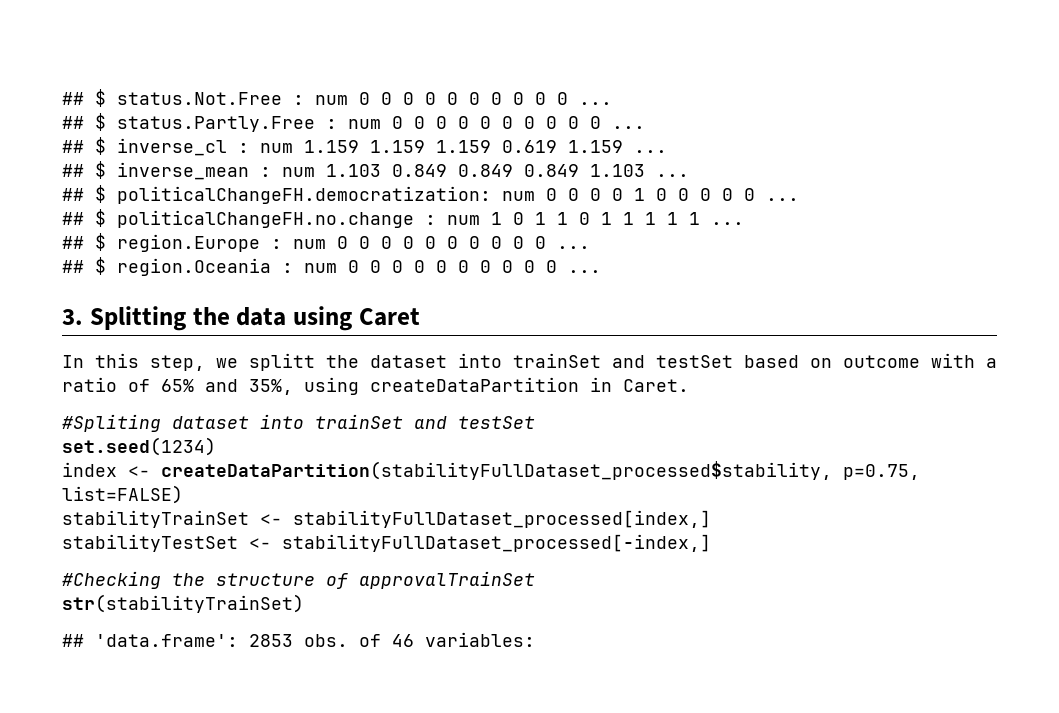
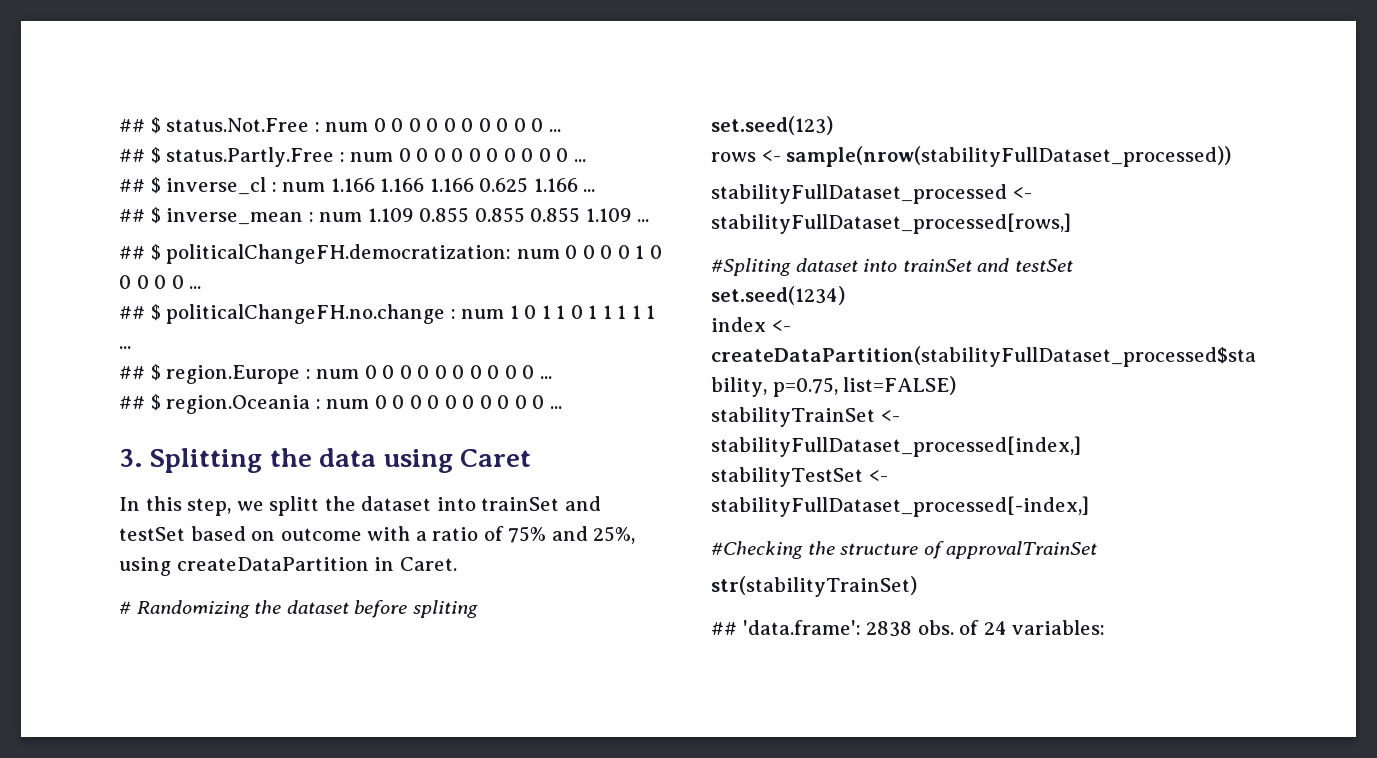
[304,140,623,153] 1.159 1.159 1.159 0.619 1.159 -> [330,177,578,193] 1.166 1.166 1.166 0.625 1.166
[326,164,645,177] 1.103 0.849 0.849 0.849 1.103 -> [367,207,632,223] 1.109 0.855 0.855 0.855 1.109
[161,379,293,395] 65% and 35%, -> [508,526,636,544] 75% and 25%,
(689, 385) none -> [119,600,478,618] [711,116,833,135] [711,146,1232,167] [711,184,1032,204] [711,213,1071,234] // # Randomizing the dataset before spliting // set.seed(123) // rows <- sample(nrow(stabilityFullDataset_processed)) // stabilityFullDataset_processed <- stabilityFullDataset_processed[rows,]
[249,634,293,647] 2853 -> [866,621,913,637] 2838
[392,634,414,647] 46 -> [983,621,1007,635] 24

